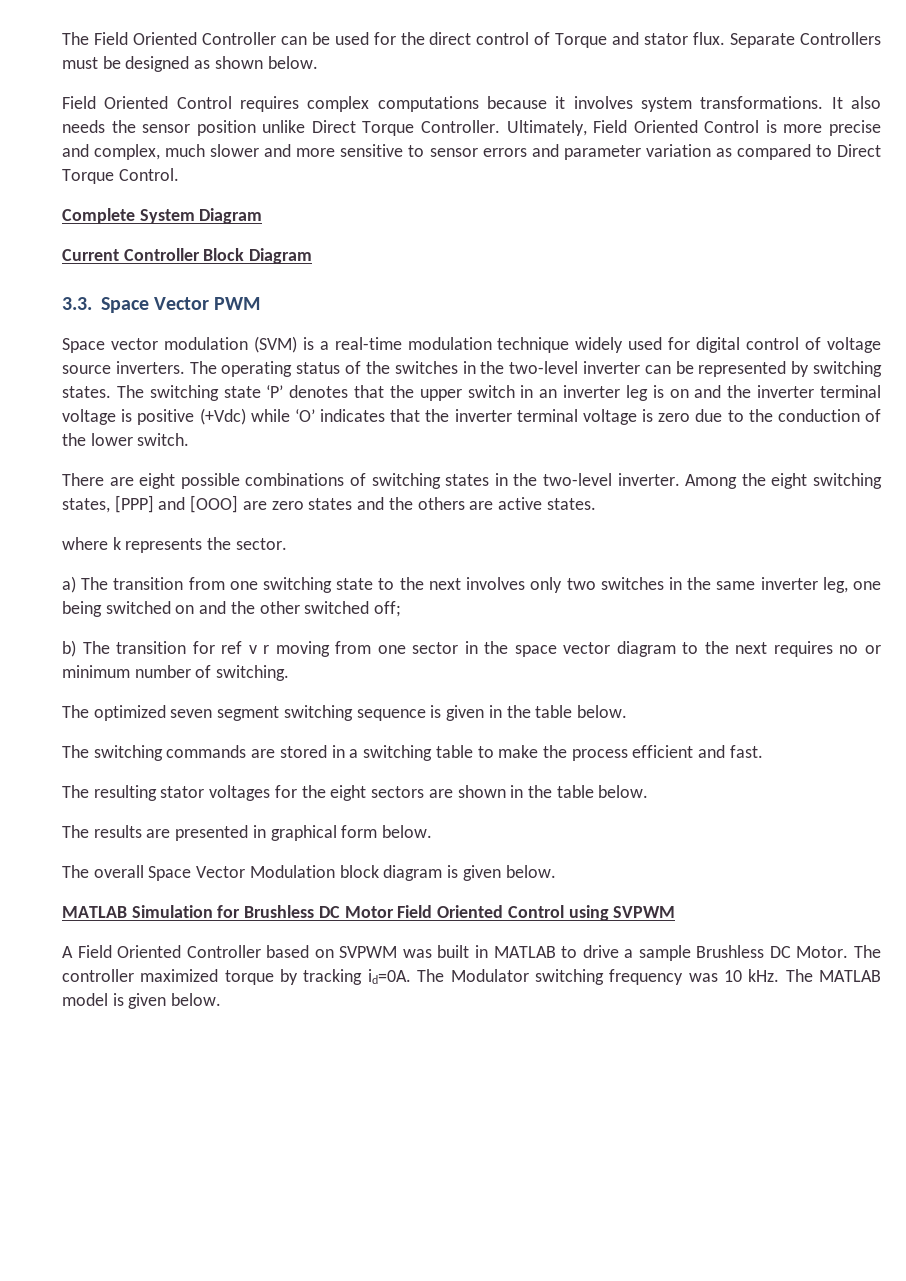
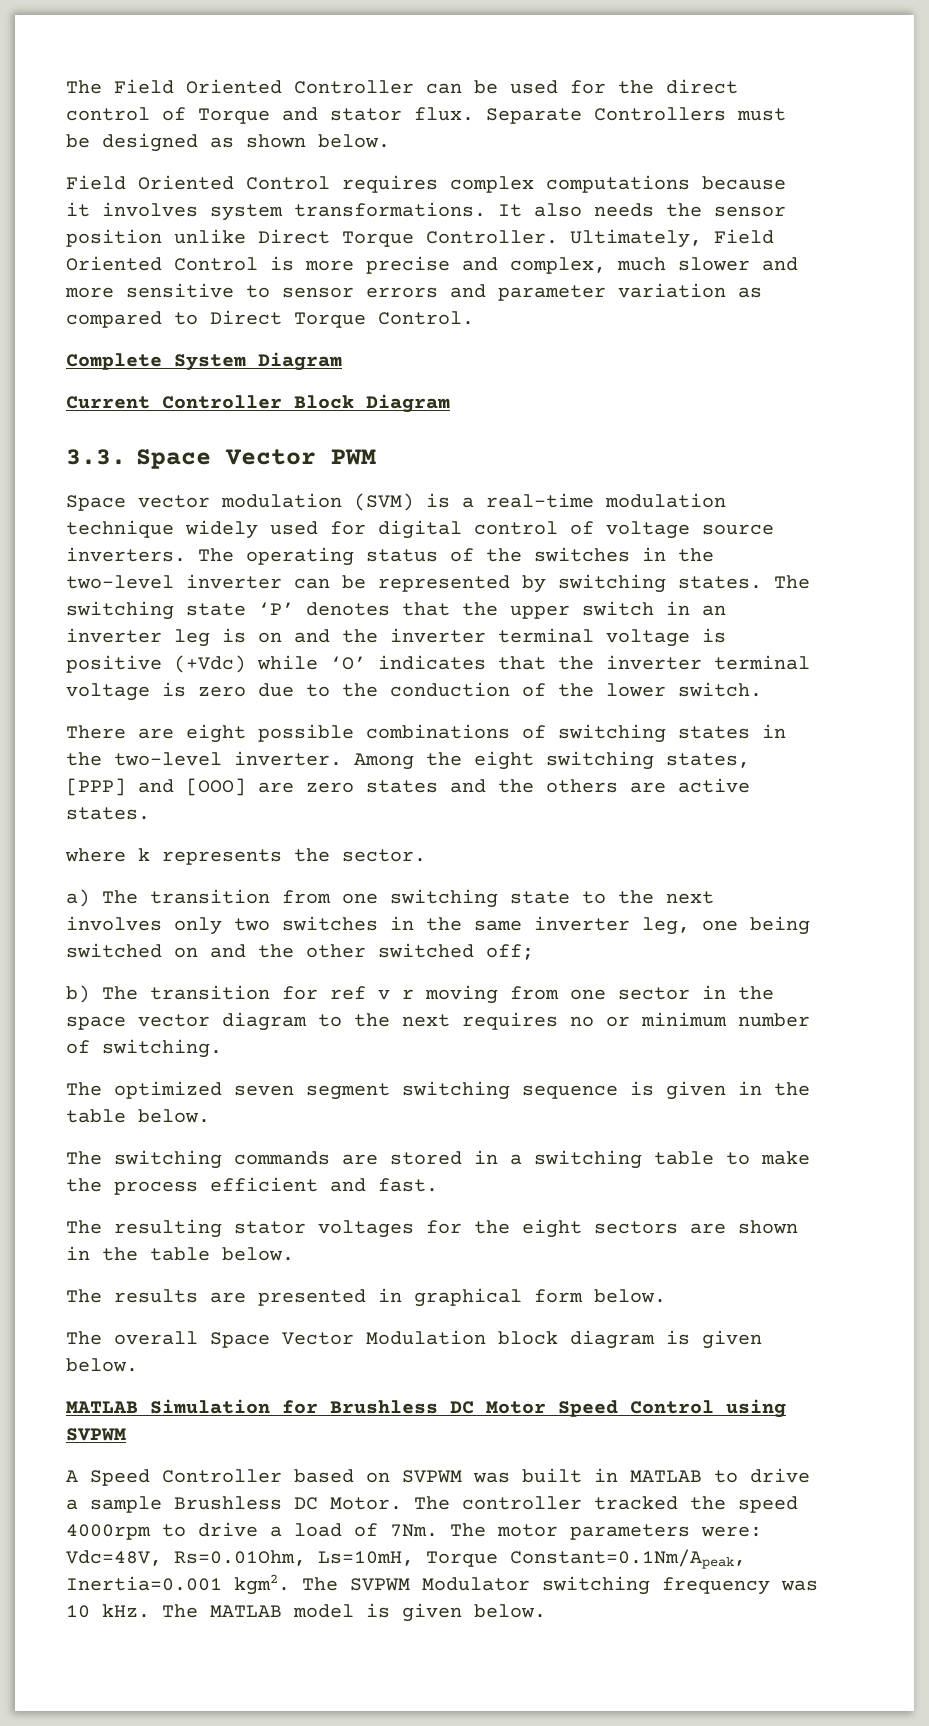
[397,905,504,918] Field Oriented -> [558,1400,618,1417] Speed
[77,945,182,958] Field Oriented -> [90,1469,150,1486] Speed
[140,969,445,985] maximized torque by tracking id=0A. The -> [594,1496,798,1513] [66,1522,762,1540] [66,1549,746,1569] [66,1574,410,1595] tracked the speed 4000rpm to drive a load of 7Nm. The motor parameters were: Vdc=48V, Rs=0.01Ohm, Ls=10mH, Torque Constant=0.1Nm/Apeak, Inertia=0.001 kgm2. The SVPWM

